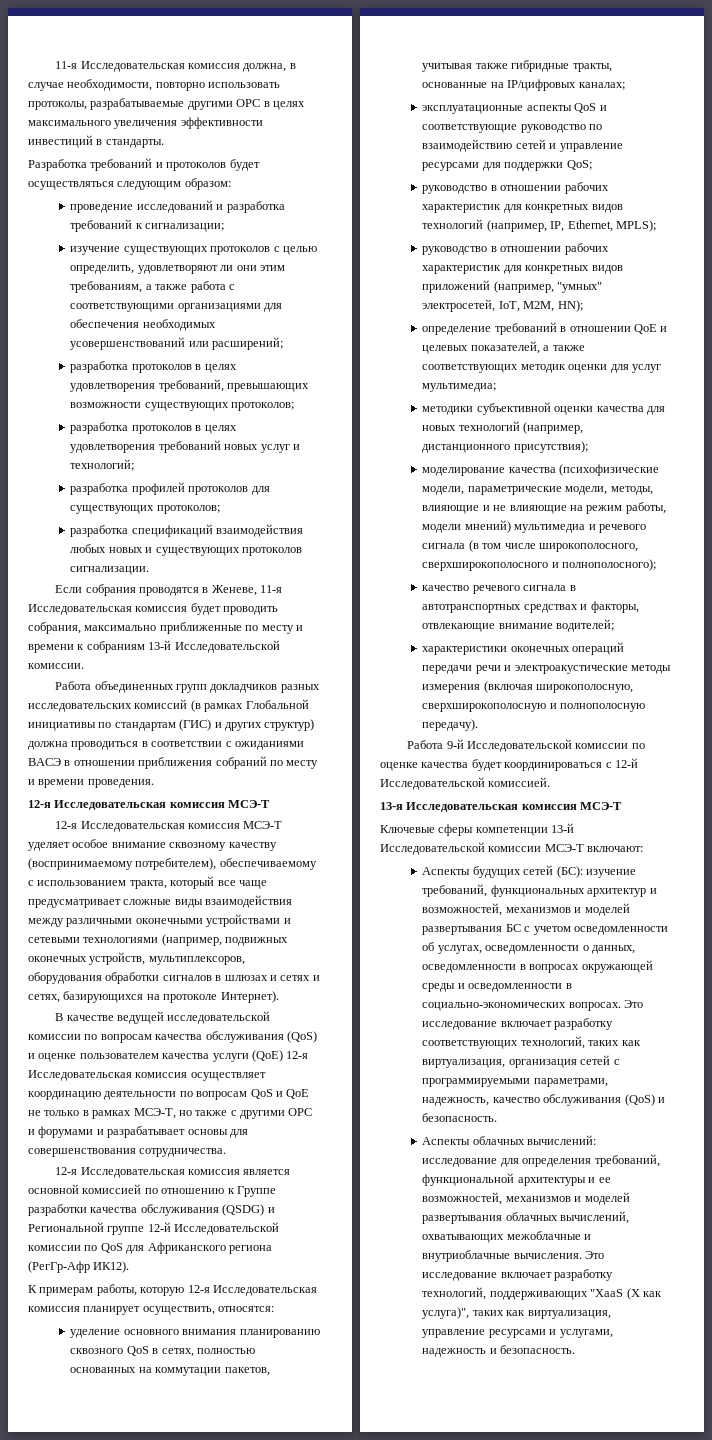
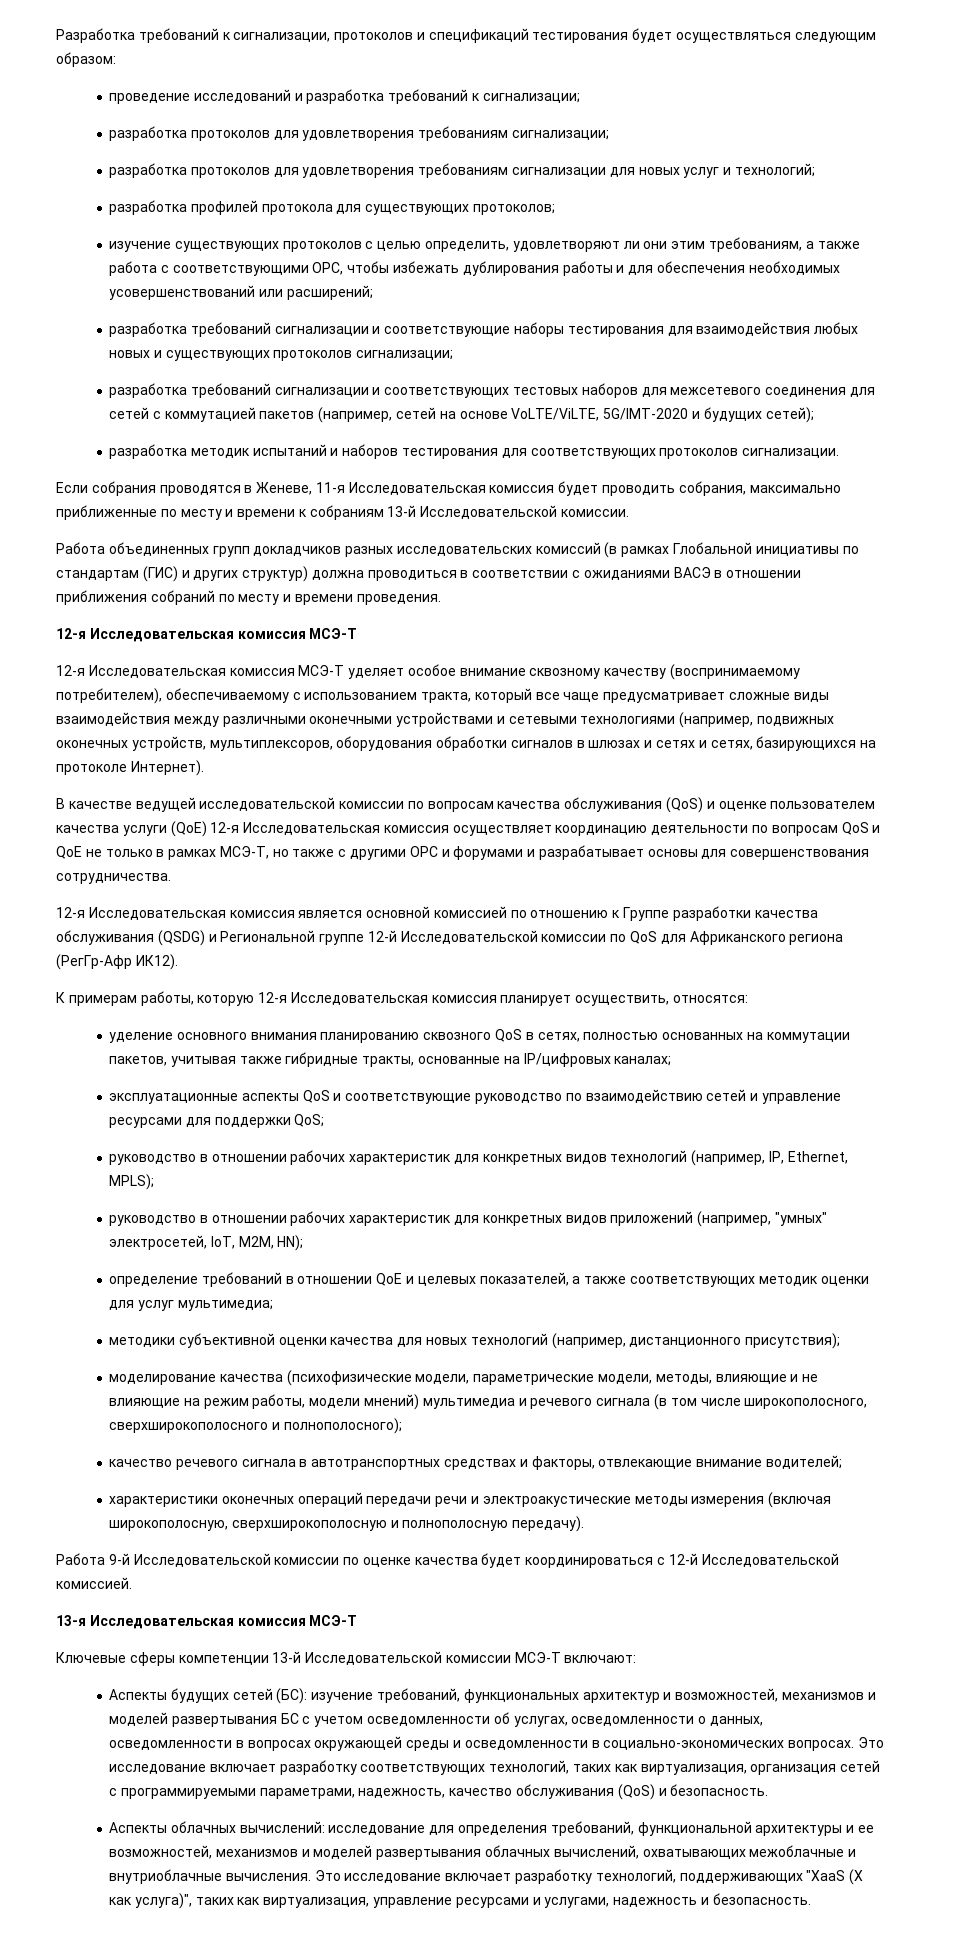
[55,61,296,72] [28,79,281,91] [28,98,305,110] [28,117,263,129] [28,135,164,148] [28,158,227,171] 11-я Исследовательская комиссия должна, в случае необходимости, повторно использовать протоколы, разрабатываемые другими ОРС в целях максимального увеличения эффективности инвестиций в стандарты. // Разработка требований и протоколов -> [56,28,629,43] Разработка требований к сигнализации, протоколов и спецификаций тестирования
(225, 227) none -> [109,126,610,141] [109,163,815,178] [109,200,556,215] // разработка протоколов для удовлетворения требованиям сигнализации; // разработка протоколов для удовлетворения требованиям сигнализации для новых услуг и технологий; // разработка профилей протокола для существующих протоколов;
[177,303,261,312] организациями -> [312,261,625,276] ОРС, чтобы избежать дублирования работы и
[131,364,237,373] [70,379,310,392] [70,402,295,411] [70,422,237,434] [70,440,300,453] [70,459,135,471] [70,482,270,495] [70,505,220,514] [70,524,213,537] протоколов в целях удовлетворения требований, превышающих возможности существующих протоколов; // разработка протоколов в целях удовлетворения требований новых услуг и технологий; // разработка профилей протоколов для существующих протоколов; // разработка спецификаций -> [190,322,693,337] требований сигнализации и соответствующие наборы тестирования для
(302, 551) none -> [356,350,454,360] [109,383,875,398] [109,407,814,423] [109,444,739,459] сигнализации; // разработка требований сигнализации и соответствующих тестовых наборов для межсетевого соединения для сетей с коммутацией пакетов (например, сетей на основе VoLTE/ViLTE, 5G/IMT-2020 и будущих сетей); // разработка методик испытаний и наборов тестирования для соответствующих протоколов

